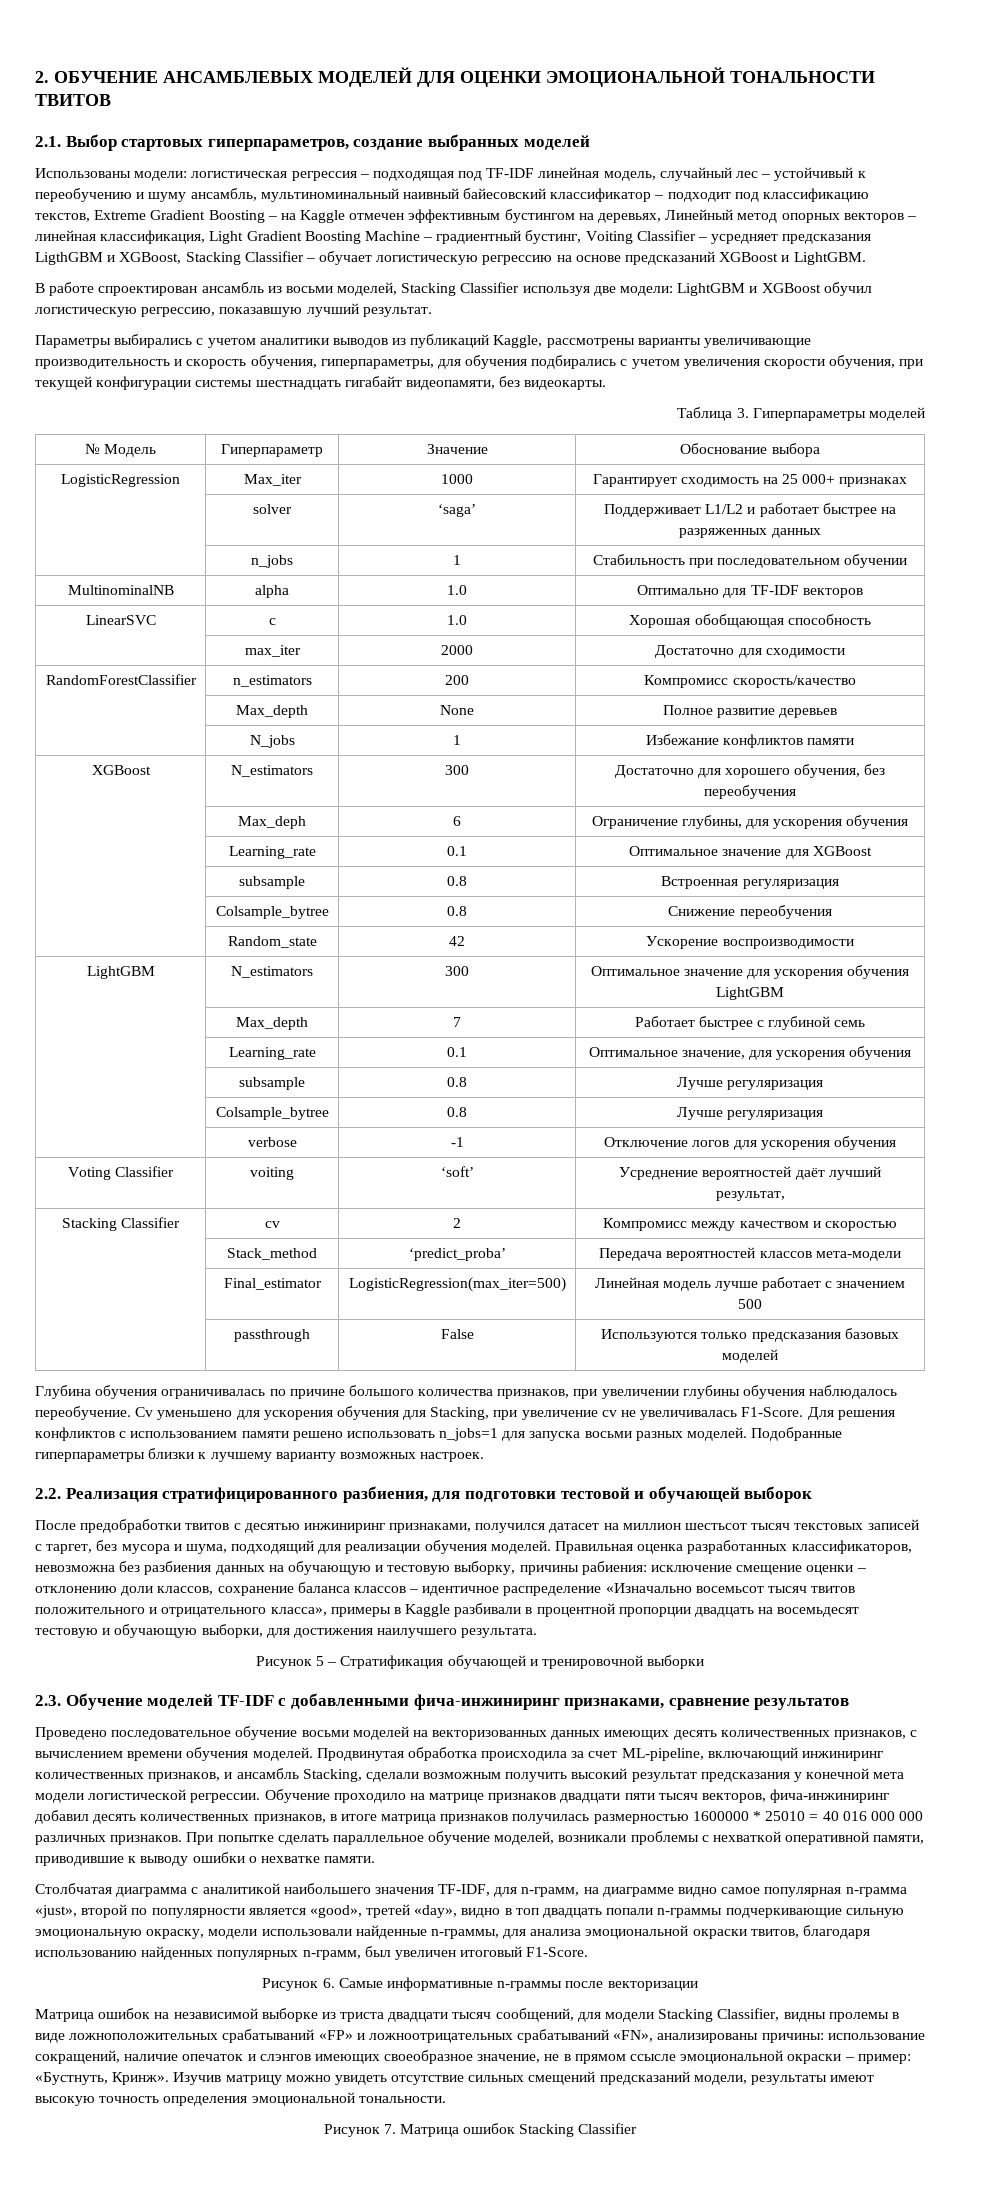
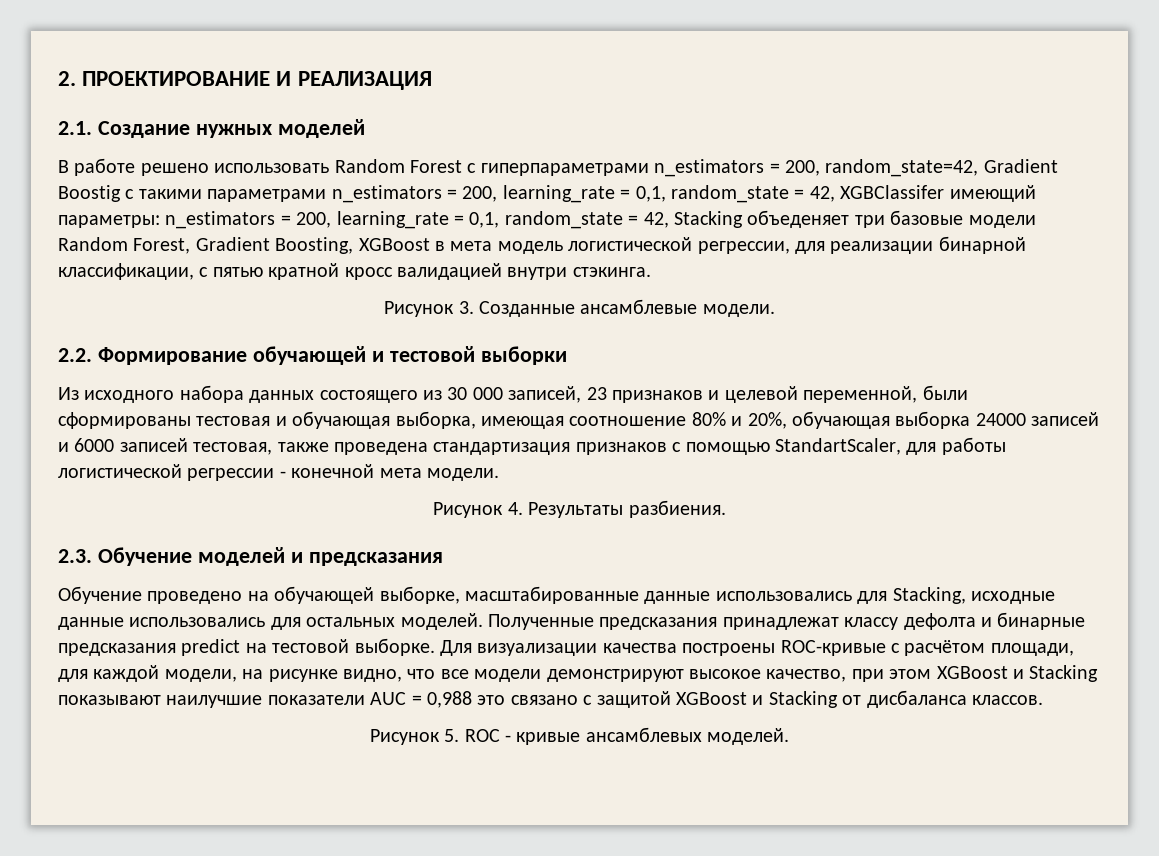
[54,67,875,87] [35,94,111,106] [35,134,590,151] [35,167,866,181] [35,188,870,202] [35,209,916,223] [35,230,872,244] [35,251,866,265] [35,282,872,296] [35,303,432,317] [35,334,812,348] [35,355,924,369] [35,376,607,390] [677,407,925,421] [84,443,157,457] [221,444,323,457] [426,444,488,454] [680,443,820,457] [61,474,180,487] [243,474,302,486] [441,474,473,484] [592,474,908,487] [253,504,292,514] [438,504,476,517] [604,503,896,517] [679,528,821,538] [251,555,293,568] [453,555,461,565] [592,554,908,568] [67,585,174,595] [255,585,289,598] [447,585,467,595] [637,585,863,598] [85,615,156,625] [268,618,276,625] [447,615,467,625] [629,614,871,628] [244,645,301,657] [441,645,473,655] [655,645,845,658] [45,674,197,685] [232,675,312,687] [445,675,469,685] [644,675,856,688] [236,705,308,718] [440,705,474,715] [662,705,838,718] [249,735,295,748] [453,735,461,745] [645,734,855,748] [91,765,151,775] [231,765,313,777] [445,765,469,775] [614,764,886,778] [704,785,796,799] [238,816,306,829] [453,816,461,826] [591,815,909,829] [228,846,316,859] [447,846,467,856] [629,846,872,859] [239,876,305,889] [447,876,467,886] [661,876,839,889] [215,906,329,919] [447,906,467,916] [668,905,832,919] [227,936,317,948] [449,936,465,946] [646,936,854,949] [86,966,155,979] [231,966,313,978] [445,966,469,976] [590,965,910,979] [716,987,784,1000] [236,1017,308,1030] [453,1017,461,1027] [634,1016,866,1030] [228,1047,316,1060] [447,1047,467,1057] [588,1046,912,1060] [239,1077,305,1090] [447,1077,467,1087] [676,1077,824,1090] [215,1107,329,1120] [447,1107,467,1117] [676,1107,824,1120] [247,1137,297,1147] [450,1137,464,1147] [604,1136,896,1150] [67,1166,175,1180] [250,1167,294,1180] [440,1166,474,1177] [619,1166,881,1180] [715,1191,785,1201] [61,1217,181,1231] [264,1221,280,1228] [453,1218,461,1228] [603,1218,897,1231] [227,1248,317,1260] [408,1248,506,1261] [599,1247,901,1261] [223,1278,322,1290] [348,1277,566,1292] [594,1277,906,1291] [738,1299,762,1309] [234,1329,310,1342] [440,1329,474,1339] [601,1328,899,1342] [722,1349,778,1363] [35,1385,898,1399] [35,1406,895,1420] [35,1427,843,1441] [35,1448,485,1462] [35,1486,813,1503] [35,1519,919,1533] [35,1540,912,1554] [35,1561,866,1575] [35,1582,856,1596] [35,1603,860,1617] [35,1624,538,1638] [255,1655,705,1669] [35,1693,850,1710] [35,1726,918,1740] [35,1747,884,1761] [35,1768,905,1782] [35,1789,890,1803] [35,1810,924,1824] [35,1831,925,1845] [35,1852,376,1866] [35,1883,907,1897] [35,1904,904,1918] [35,1925,871,1939] [35,1946,589,1960] [262,1977,698,1991] [35,2008,899,2022] [35,2029,925,2043] [35,2050,911,2064] [35,2071,875,2085] [35,2092,446,2106] [323,2123,638,2137] ОБУЧЕНИЕ АНСАМБЛЕВЫХ МОДЕЛЕЙ ДЛЯ ОЦЕНКИ ЭМОЦИОНАЛЬНОЙ ТОНАЛЬНОСТИ ТВИТОВ // 2.1. Выбор стартовых гиперпараметров, создание выбранных моделей // Использованы модели: логистическая регрессия – подходящая под TF-IDF линейная модель, случайный лес – устойчивый к переобучению и шуму ансамбль, мультиноминальный наивный байесовский классификатор – подходит под классификацию текстов, Extreme Gradient Boosting – на Kaggle отмечен эффективным бустингом на деревьях, Линейный метод опорных векторов – линейная классификация, Light Gradient Boosting Machine – градиентный бустинг, Voiting Classifier – усредняет предсказания LigthGBM и XGBoost, Stacking Classifier – обучает логистическую регрессию на основе предсказаний XGBoost и LightGBM. // В работе спроектирован ансамбль из восьми моделей, Stacking Classifier используя две модели: LightGBM и XGBoost обучил логистическую регрессию, показавшую лучший результат. // Параметры выбирались с учетом аналитики выводов из публикаций Kaggle, рассмотрены варианты увеличивающие производительность и скорость обучения, гиперпараметры, для обучения подбирались с учетом увеличения скорости обучения, при текущей конфигурации системы шестнадцать гигабайт видеопамяти, без видеокарты. // Таблица 3. Гиперпараметры моделей // № Модель | Гиперпараметр | Значение | Обоснование выбора // LogisticRegression | Max_iter | 1000 | Гарантирует сходимость на 25 000+ признаках // | solver | ‘saga’ | Поддерживает L1/L2 и работает быстрее на разряженных данных // | n_jobs | 1 | Стабильность при последовательном обучении // MultinominalNB | alpha | 1.0 | Оптимально для TF-IDF векторов // LinearSVC | c | 1.0 | Хорошая обобщающая способность // | max_iter | 2000 | Достаточно для сходимости // RandomForestClassifier | n_estimators | 200 | Компромисс скорость/качество // | Max_depth | None | Полное развитие деревьев // | N_jobs | 1 | Избежание конфликтов памяти // XGBoost | N_estimators | 300 | Достаточно для хорошего обучения, без переобучения // | Max_deph | 6 | Ограничение глубины, для ускорения обучения // | Learning_rate | 0.1 | Оптимальное значение для XGBoost // | subsample | 0.8 | Встроенная регуляризация // | Colsample_bytree | 0.8 | Снижение переобучения // | Random_state | 42 | Ускорение воспроизводимости // LightGBM | N_estimators | 300 | Оптимальное значение для ускорения обучения LightGBM // | Max_depth | 7 | Работает быстрее с глубиной семь // | Learning_rate | 0.1 | Оптимальное значение, для ускорения обучения // | subsample | 0.8 | Лучше регуляризация // | Colsample_bytree | 0.8 | Лучше регуляризация // | verbose | -1 | Отключение логов для ускорения обучения // Voting Classifier | voiting | ‘soft’ | Усреднение вероятностей даёт лучший результат, // Stacking Classifier | cv | 2 | Компромисс между качеством и скоростью // | Stack_method | ‘predict_proba’ | Передача вероятностей классов мета-модели // | Final_estimator | LogisticRegression(max_iter=500) | Линейная модель лучше работает с значением 500 // | passthrough | False | Используются только предсказания базовых моделей // Глубина обучения ограничивалась по причине большого количества признаков, при увеличении глубины обучения наблюдалось переобучение. Cv уменьшено для ускорения обучения для Stacking, при увеличение cv не увеличивалась F1-Score. Для решения конфликтов с использованием памяти решено использовать n_jobs=1 для запуска восьми разных моделей. Подобранные гиперпараметры близки к лучшему варианту возможных настроек. // 2.2. Реализация стратифицированного разбиения, для подготовки тестовой и обучающей выборок // После предобработки твитов с десятью инжиниринг признаками, получился датасет на миллион шестьсот тысяч текстовых записей с таргет, без мусора и шума, подходящий для реализации обучения моделей. Правильная оценка разработанных классификаторов, невозможна без разбиения данных на обучающую и тестовую выборку, причины рабиения: исключение смещение оценки – отклонению доли классов, сохранение баланса классов – идентичное распределение «Изначально восемьсот тысяч твитов положительного и отрицательного класса», примеры в Kaggle разбивали в процентной пропорции двадцать на восемьдесят тестовую и обучающую выборки, для достижения наилучшего результата. // Рисунок 5 – Стратификация обучающей и тренировочной выборки // 2.3. Обучение моделей TF-IDF с добавленными фича-инжиниринг признаками, сравнение результатов // Проведено последовательное обучение восьми моделей на векторизованных данных имеющих десять количественных признаков, с вычислением времени обучения моделей. Продвинутая обработка происходила за счет ML-pipeline, включающий инжиниринг количественных признаков, и ансамбль Stacking, сделали возможным получить высокий результат предсказания у конечной мета модели логистической регрессии. Обучение проходило на матрице признаков двадцати пяти тысяч векторов, фича-инжиниринг добавил десять количественных признаков, в итоге матрица признаков получилась размерностью 1600000 * 25010 = 40 016 000 000 различных признаков. При попытке сделать параллельное обучение моделей, возникали проблемы с нехваткой оперативной памяти, приводившие к выводу ошибки о нехватке памяти. // Столбчатая диаграмма с аналитикой наибольшего значения TF-IDF, для n-грамм, на диаграмме видно самое популярная n-грамма «just», второй по популярности является «good», третей «day», видно в топ двадцать попали n-граммы подчеркивающие сильную эмоциональную окраску, модели использовали найденные n-граммы, для анализа эмоциональной окраски твитов, благодаря использованию найденных популярных n-грамм, был увеличен итоговый F1-Score. // Рисунок 6. Самые информативные n-граммы после векторизации // Матрица ошибок на независимой выборке из триста двадцати тысяч сообщений, для модели Stacking Classifier, видны пролемы в виде ложноположительных срабатываний «FP» и ложноотрицательных срабатываний «FN», анализированы причины: использование сокращений, наличие опечаток и слэнгов имеющих своеобразное значение, не в прямом ссысле эмоциональной окраски – пример: «Бустнуть, Кринж». Изучив матрицу можно увидеть отсутствие сильных смещений предсказаний модели, результаты имеют высокую точность определения эмоциональной тональности. // Рисунок 7. Матрица ошибок Stacking Classifier -> [82,71,432,90] [58,119,365,138] [58,158,1058,177] [58,185,1036,203] [58,210,1036,229] [58,236,1026,254] [58,263,651,280] [384,299,775,317] [58,346,567,365] [58,385,968,403] [58,411,1100,429] [58,437,1006,455] [58,464,499,481] [433,500,726,518] [58,547,443,566] [58,586,1055,604] [58,612,1086,630] [58,638,1074,656] [58,665,1099,682] [58,690,1043,708] [369,727,790,745] ПРОЕКТИРОВАНИЕ И РЕАЛИЗАЦИЯ // 2.1. Создание нужных моделей // В работе решено использовать Random Forest с гиперпараметрами n_estimators = 200, random_state=42, Gradient Boostig с такими параметрами n_estimators = 200, learning_rate = 0,1, random_state = 42, XGBClassifer имеющий параметры: n_estimators = 200, learning_rate = 0,1, random_state = 42, Stacking объеденяет три базовые модели Random Forest, Gradient Boosting, XGBoost в мета модель логистической регрессии, для реализации бинарной классификации, с пятью кратной кросс валидацией внутри стэкинга. // Рисунок 3. Созданные ансамблевые модели. // 2.2. Формирование обучающей и тестовой выборки // Из исходного набора данных состоящего из 30 000 записей, 23 признаков и целевой переменной, были сформированы тестовая и обучающая выборка, имеющая соотношение 80% и 20%, обучающая выборка 24000 записей и 6000 записей тестовая, также проведена стандартизация признаков с помощью StandartScaler, для работы логистической регрессии - конечной мета модели. // Рисунок 4. Результаты разбиения. // 2.3. Обучение моделей и предсказания // Обучение проведено на обучающей выборке, масштабированные данные использовались для Stacking, исходные данные использовались для остальных моделей. Полученные предсказания принадлежат классу дефолта и бинарные предсказания predict на тестовой выборке. Для визуализации качества построены ROC-кривые с расчётом площади, для каждой модели, на рисунке видно, что все модели демонстрируют высокое качество, при этом XGBoost и Stacking показывают наилучшие показатели AUC = 0,988 это связано с защитой XGBoost и Stacking от дисбаланса классов. // Рисунок 5. ROC - кривые ансамблевых моделей.

